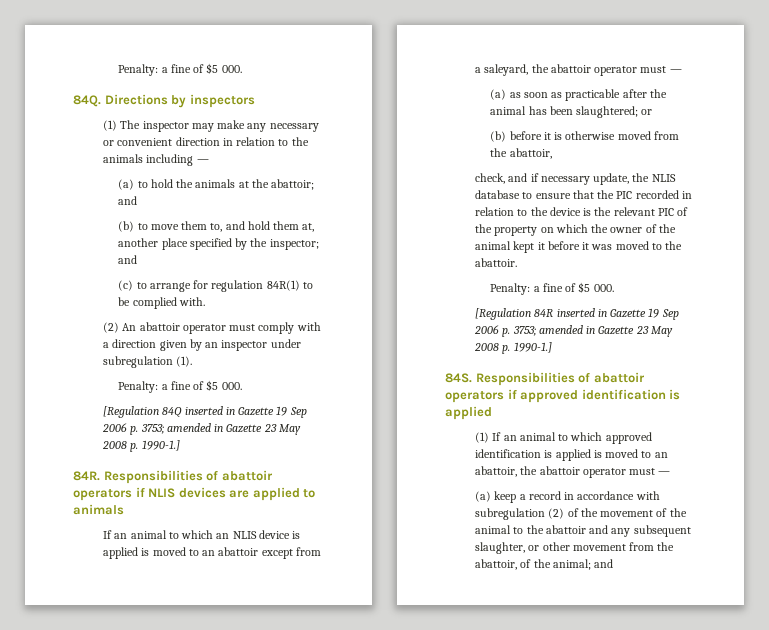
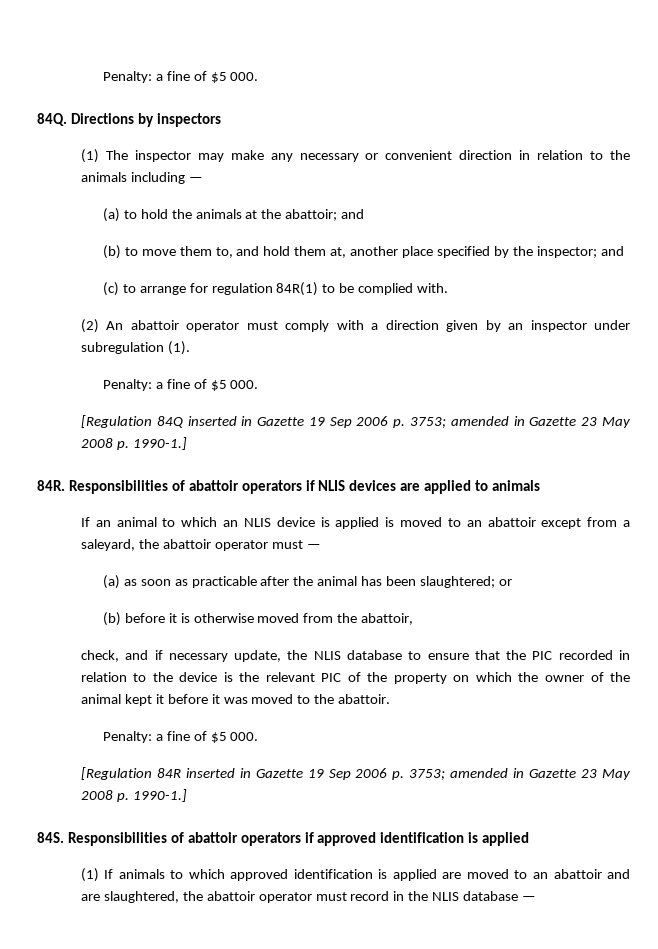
[503,432,556,441] an animal -> [118,869,165,879] animals
[593,449,668,458] [475,466,671,478] [475,491,660,503] [475,508,687,520] [475,525,691,537] [475,542,675,554] [475,559,614,570] is moved to an abattoir, the abattoir operator must — // (a) keep a record in accordance with subregulation (2) of the movement of the animal to the abattoir and any subsequent slaughter, or other movement from the abattoir, of the animal; and -> [442,869,630,879] [80,891,536,903] are moved to an abattoir and are slaughtered, the abattoir operator must record in the NLIS database —

